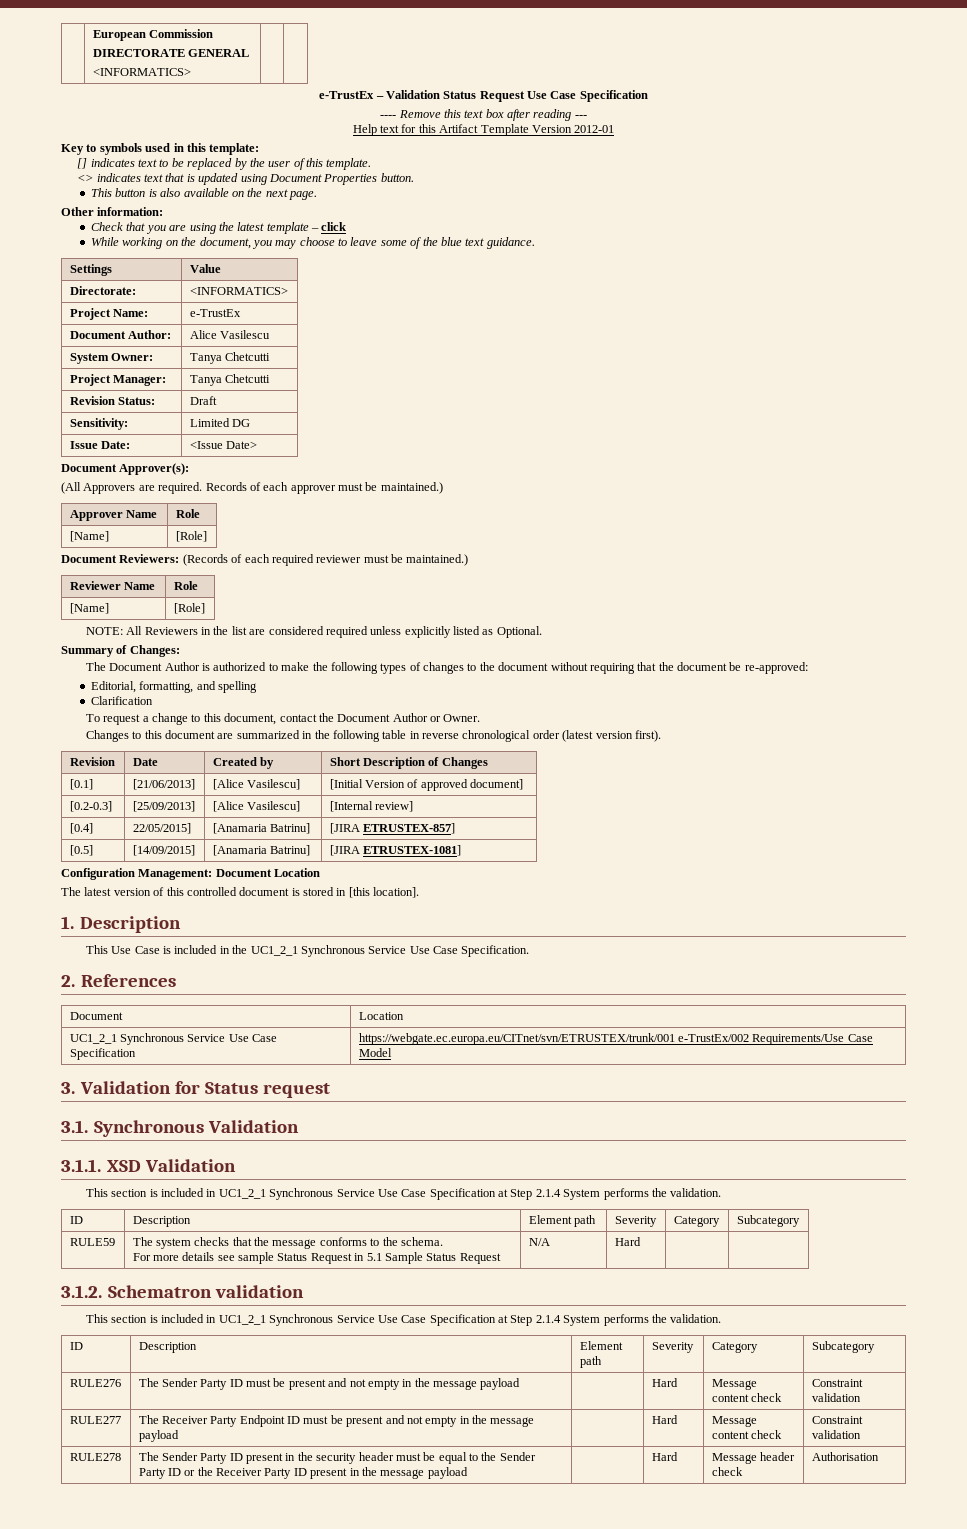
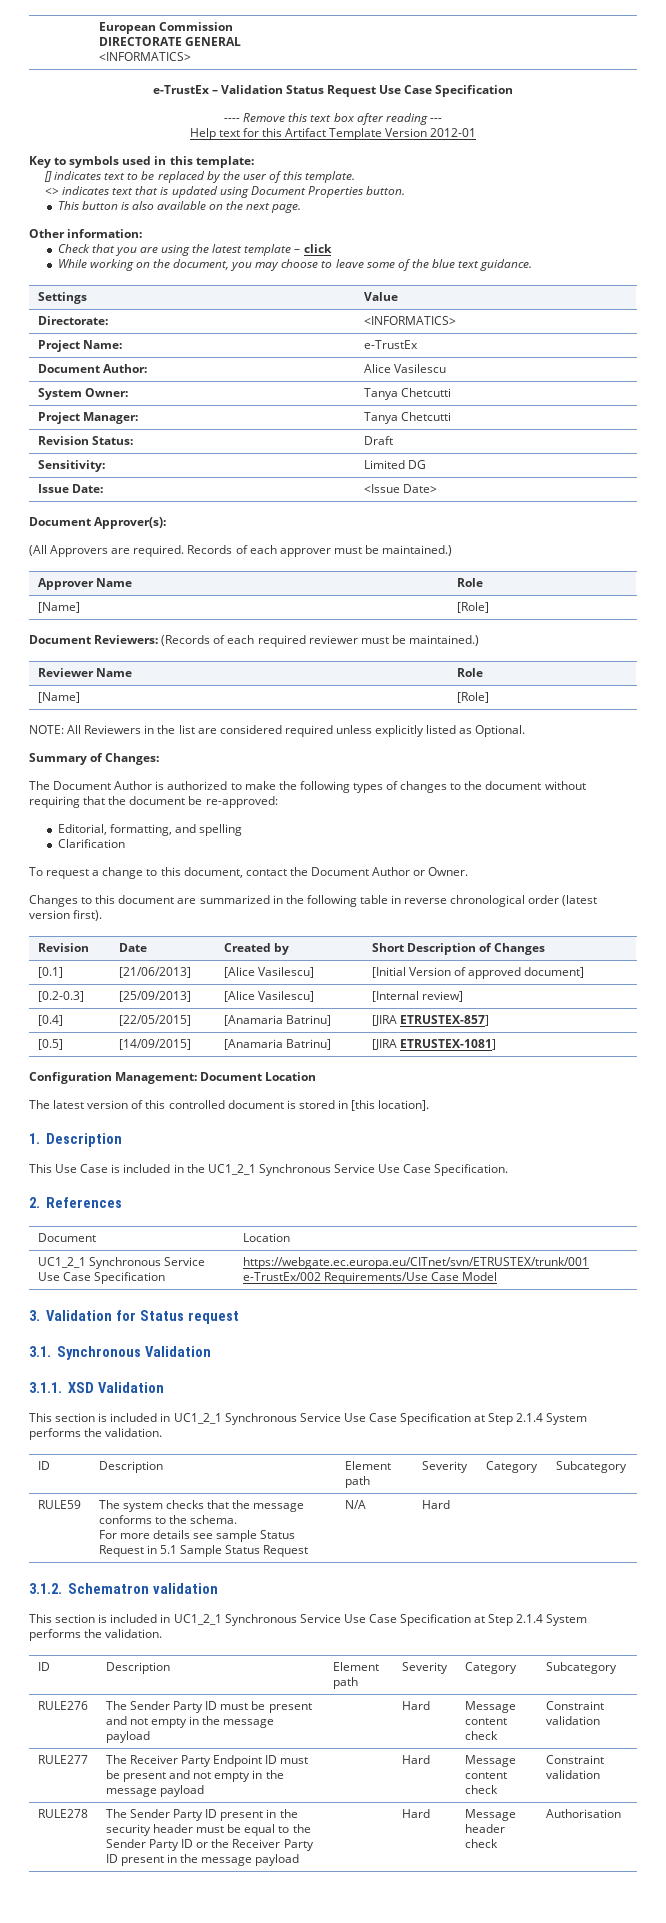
[132,823,191,834] 22/05/2015] -> [118,1015,191,1026] [22/05/2015]

